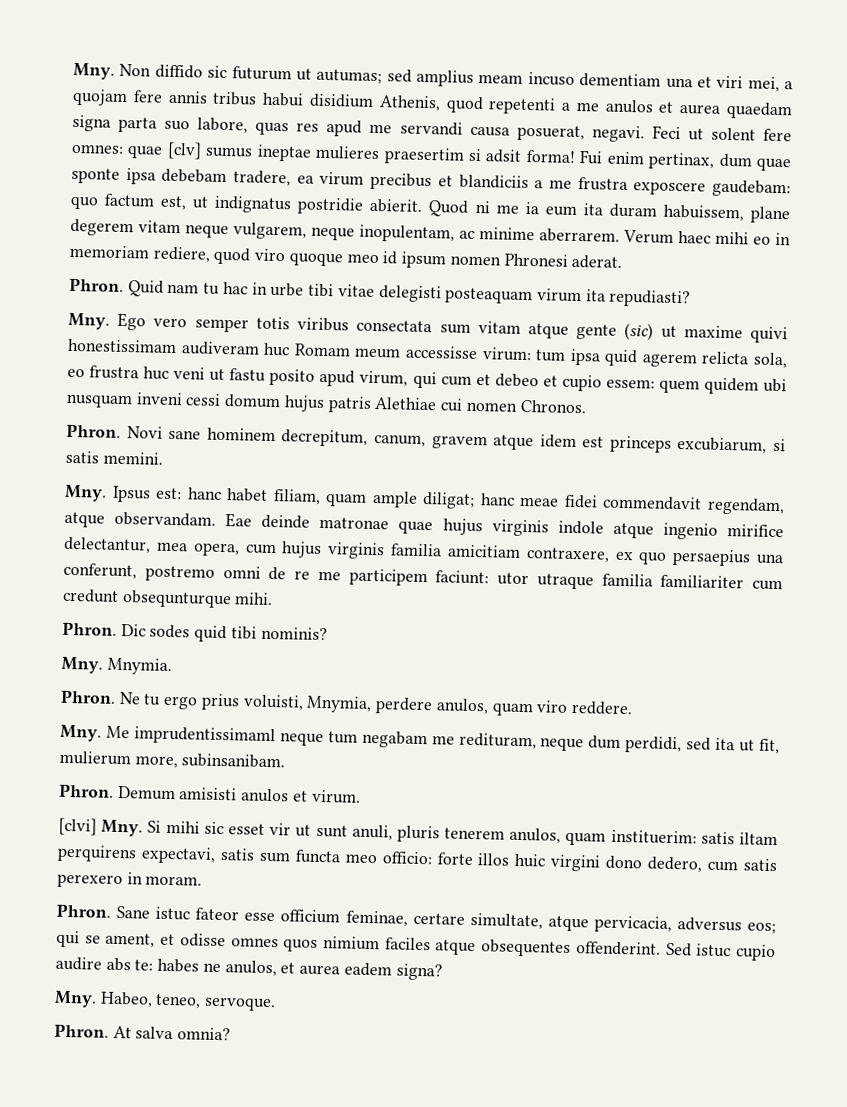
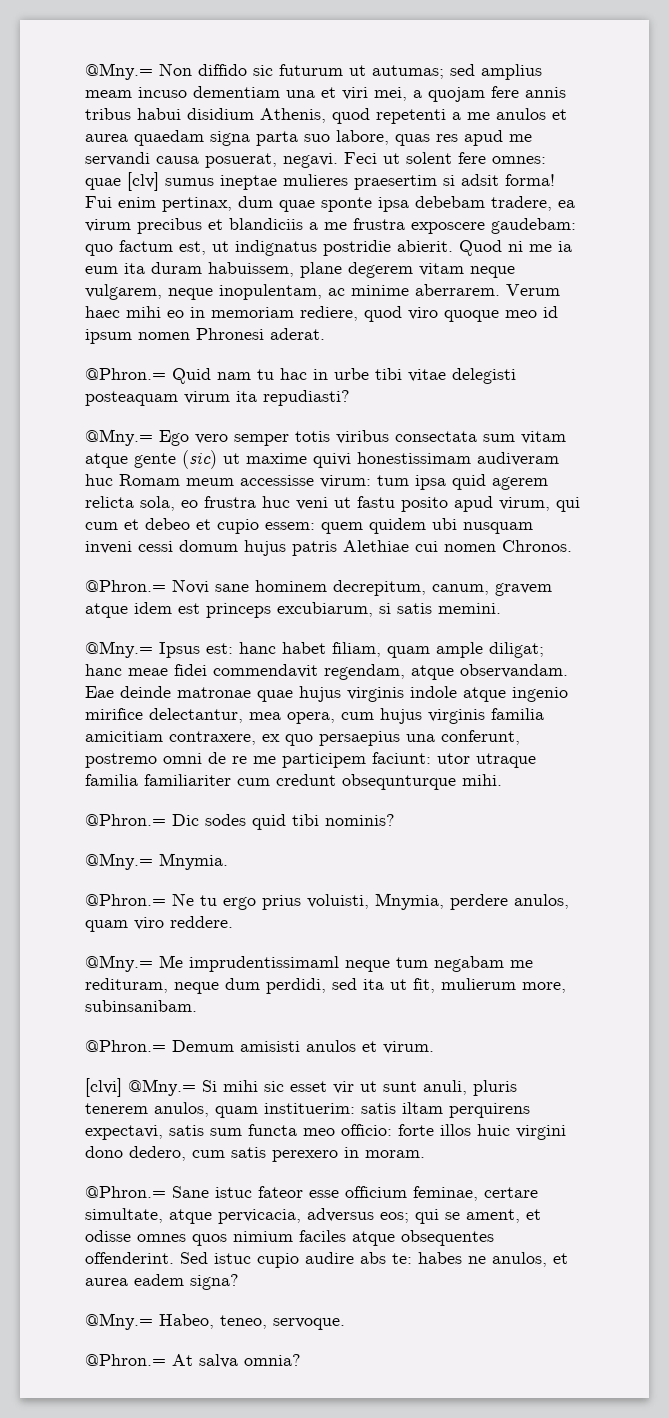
[73,62,115,80] Mny. -> [85,63,153,80] @Mny.=
[69,277,124,292] Phron. -> [85,368,166,380] @Phron.=
[68,312,110,330] Mny. -> [85,429,153,446] @Mny.=
[66,423,121,438] Phron. -> [85,580,166,592] @Phron.=
[64,484,107,502] Mny. -> [85,641,153,658] @Mny.=
[62,621,117,636] Phron. -> [85,814,166,826] @Phron.=
[61,656,103,674] Mny. -> [85,853,153,870] @Mny.=
[60,689,116,704] Phron. -> [85,894,166,906] @Phron.=
[60,724,102,742] Mny. -> [85,955,153,972] @Mny.=
[59,783,114,798] Phron. -> [85,1040,166,1052] @Phron.=
[101,819,144,837] Mny. -> [128,1079,196,1096] @Mny.=
[56,903,111,918] Phron. -> [85,1186,166,1198] @Phron.=
[54,990,97,1008] Mny. -> [85,1313,153,1330] @Mny.=
[54,1023,109,1038] Phron. -> [85,1354,166,1366] @Phron.=

